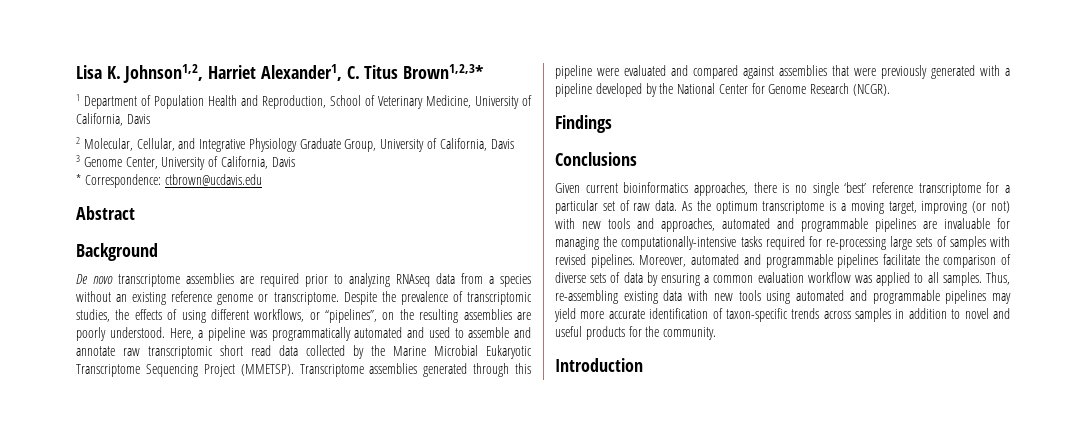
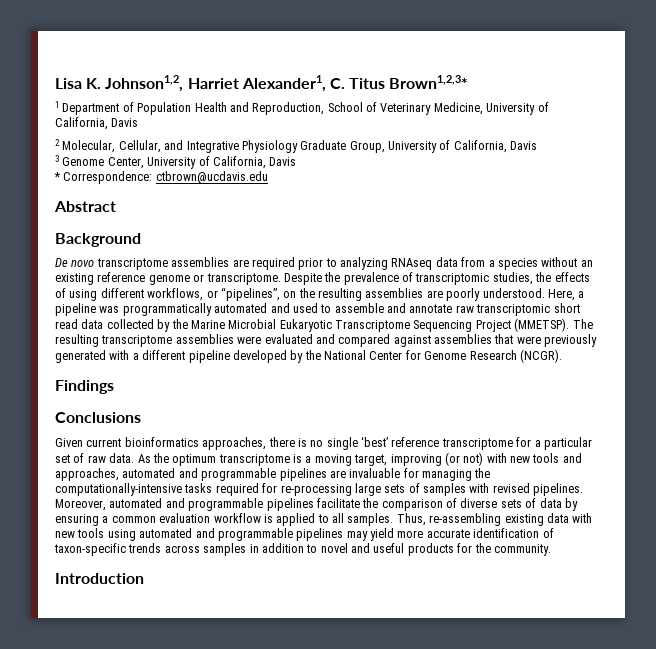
[299,363,531,377] [555,65,592,79] Transcriptome assemblies generated through this pipeline -> [572,319,593,329] [55,334,234,347] The resulting transcriptome assemblies
(1010, 72) none -> [142,350,186,360] different
[855,275,872,283] was -> [263,514,273,523] is

